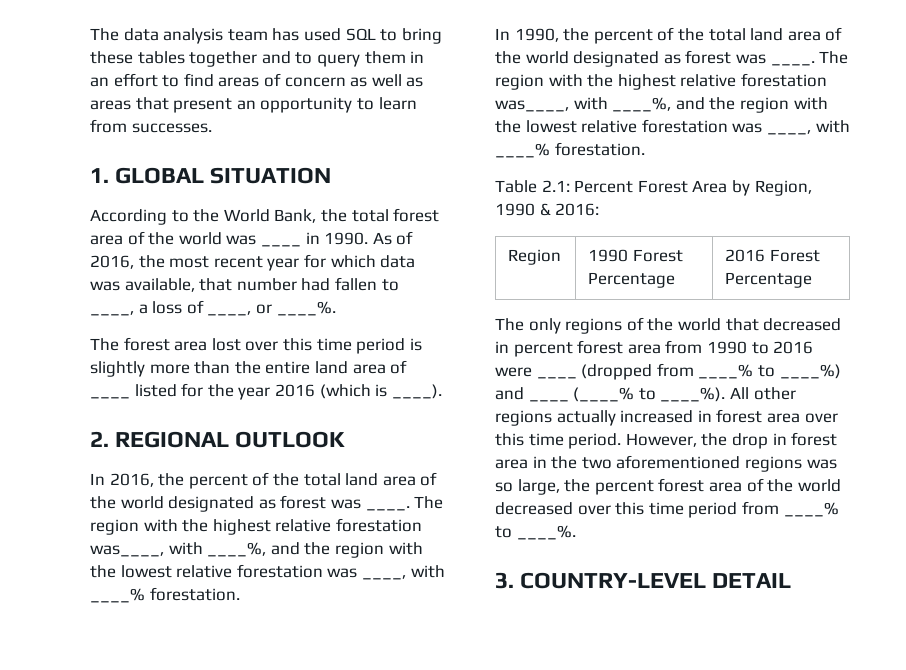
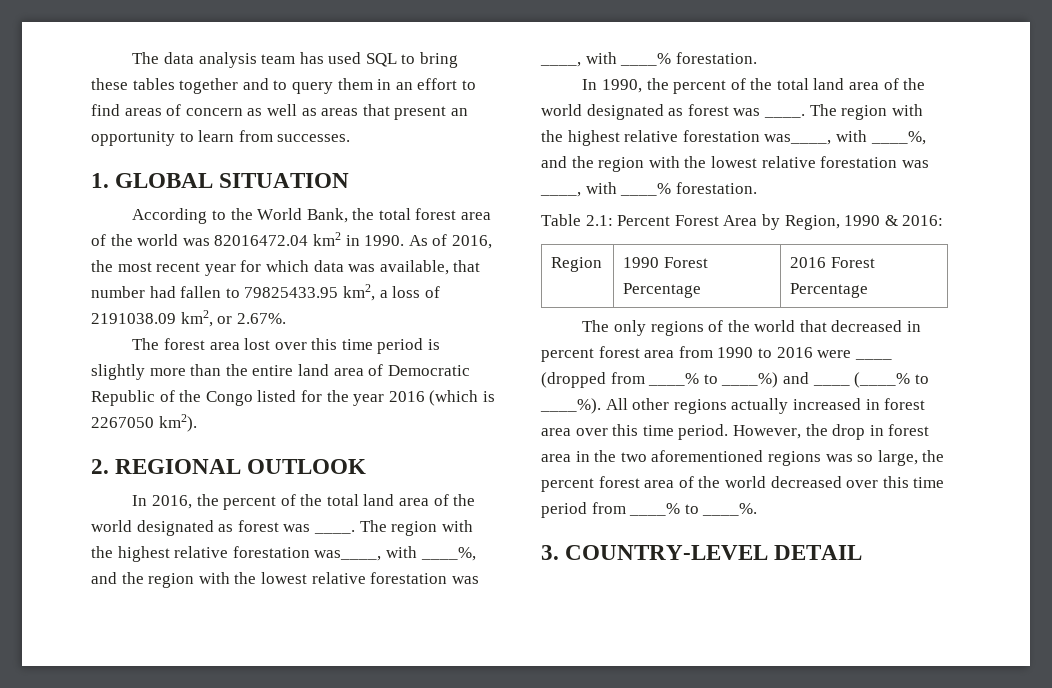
[260,244,301,247] ____ -> [214,232,341,246] 82016472.04 km2
[90,311,134,316] ____, -> [244,284,375,301] 79825433.95 km2,
[207,301,336,316] ____, or ____%. -> [91,310,286,327] 2191038.09 km2, or 2.67%.
[90,396,130,399] ____ -> [387,365,470,376] [91,390,253,406] Democratic Republic of the Congo
[391,384,442,399] ____). -> [91,414,197,432] 2267050 km2).

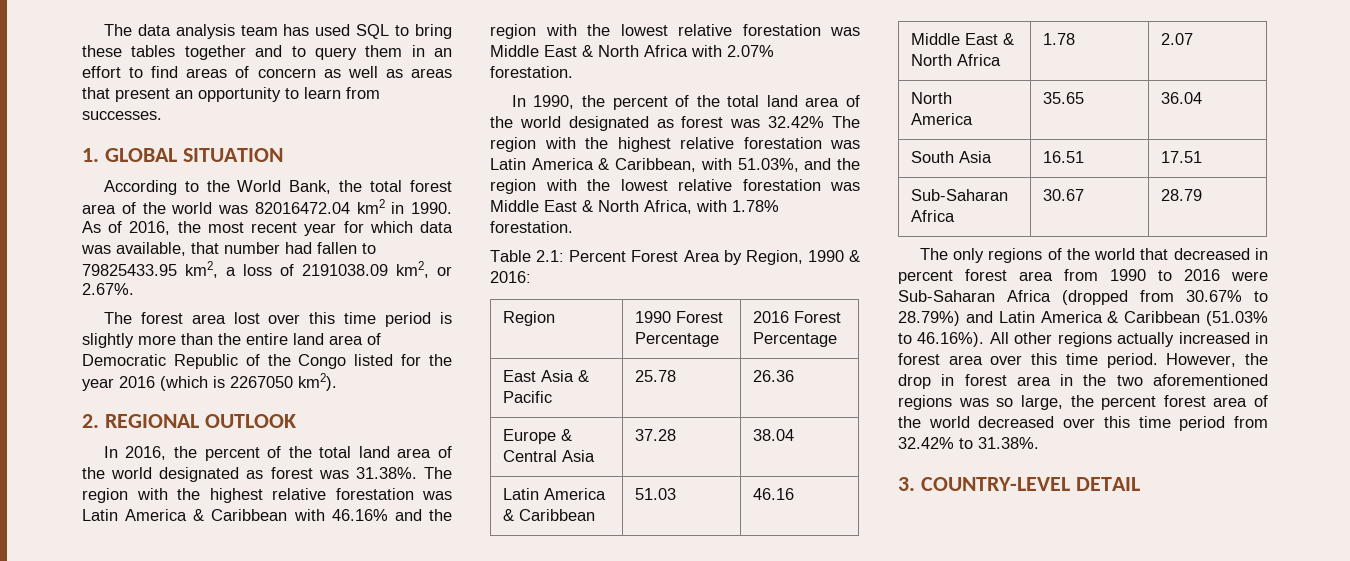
[313,520,473,536] [91,546,476,562] [91,572,479,588] [540,52,672,67] ____. The region with the highest relative forestation was____, with ____%, and the region with the lowest relative forestation was ____, with ____% -> [355,467,452,479] [82,488,452,503] [82,509,452,521] [490,24,860,39] [490,45,774,57] 31.38%. The region with the highest relative forestation was Latin America & Caribbean with 46.16% and the region with the lowest relative forestation was Middle East & North Africa with 2.07%
[763,104,923,120] [541,130,926,146] [541,156,929,172] [540,182,672,197] ____. The region with the highest relative forestation was____, with ____%, and the region with the lowest relative forestation was ____, with ____% -> [768,116,860,128] [490,137,860,152] [490,158,860,172] [490,179,860,194] [490,200,779,214] 32.42% The region with the highest relative forestation was Latin America & Caribbean, with 51.03%, and the region with the lowest relative forestation was Middle East & North Africa, with 1.78%
(869, 290) none -> [503,370,590,382] [503,391,553,403] [635,370,677,382] [753,370,795,382] [503,429,573,444] [503,450,596,462] [635,429,677,441] [753,429,795,441] [503,488,607,500] [503,509,596,521] [635,488,677,500] [753,488,795,500] [911,33,1015,45] [911,54,1002,66] [1043,33,1076,45] [1161,33,1194,45] [911,92,953,104] [911,113,974,125] [1043,92,1085,104] [1161,92,1203,104] [911,151,993,163] [1043,151,1085,163] [1161,151,1203,163] [911,189,1009,201] [911,210,956,222] [1043,189,1085,201] [1161,189,1203,201] // East Asia & Pacific | 25.78 | 26.36 // Europe & Central Asia | 37.28 | 38.04 // Latin America & Caribbean | 51.03 | 46.16 // Middle East & North Africa | 1.78 | 2.07 // North America | 35.65 | 36.04 // South Asia | 16.51 | 17.51 // Sub-Saharan Africa | 30.67 | 28.79
[854,358,892,360] [541,372,809,388] [812,372,929,388] [540,398,601,414] ____ (dropped from ____% to ____%) and ____ (____% to ____%). -> [898,290,1268,305] [898,311,1268,326] [898,332,985,347] Sub-Saharan Africa (dropped from 30.67% to 28.79%) and Latin America & Caribbean (51.03% to 46.16%).
[629,503,758,516] ____% to ____%. -> [898,437,1039,449] 32.42% to 31.38%.

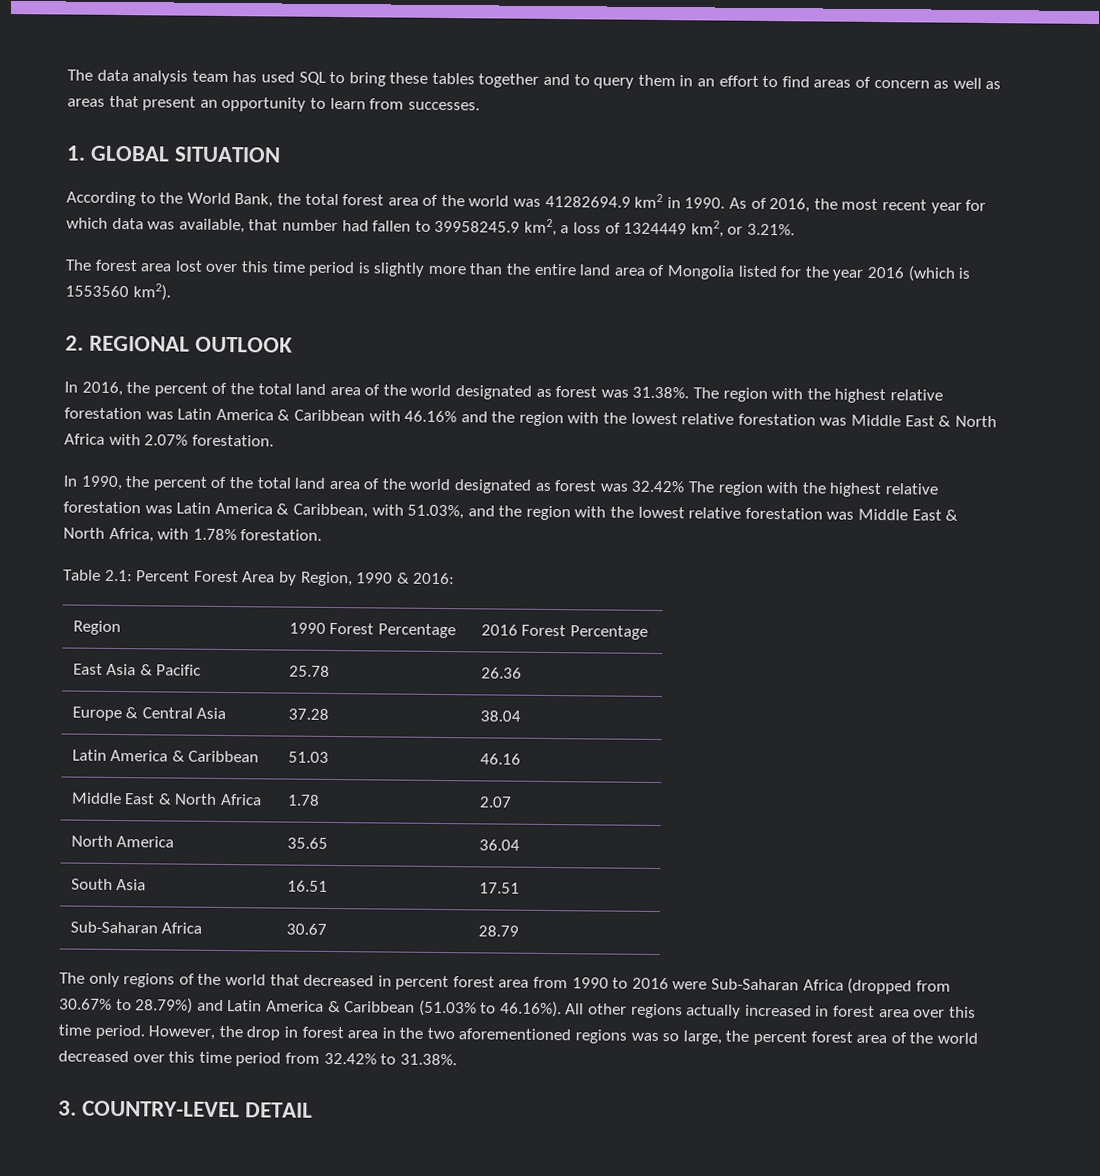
[254,202,350,214] 82016472.04 -> [544,195,631,208] 41282694.9
[82,264,177,276] 79825433.95 -> [434,220,521,233] 39958245.9
[302,264,388,276] 2191038.09 -> [623,222,688,235] 1324449
[82,283,134,295] 2.67%. -> [747,223,796,236] 3.21%.
[82,354,347,369] Democratic Republic of the Congo -> [667,265,735,280] Mongolia
[230,376,293,388] 2267050 -> [65,285,129,298] 1553560

